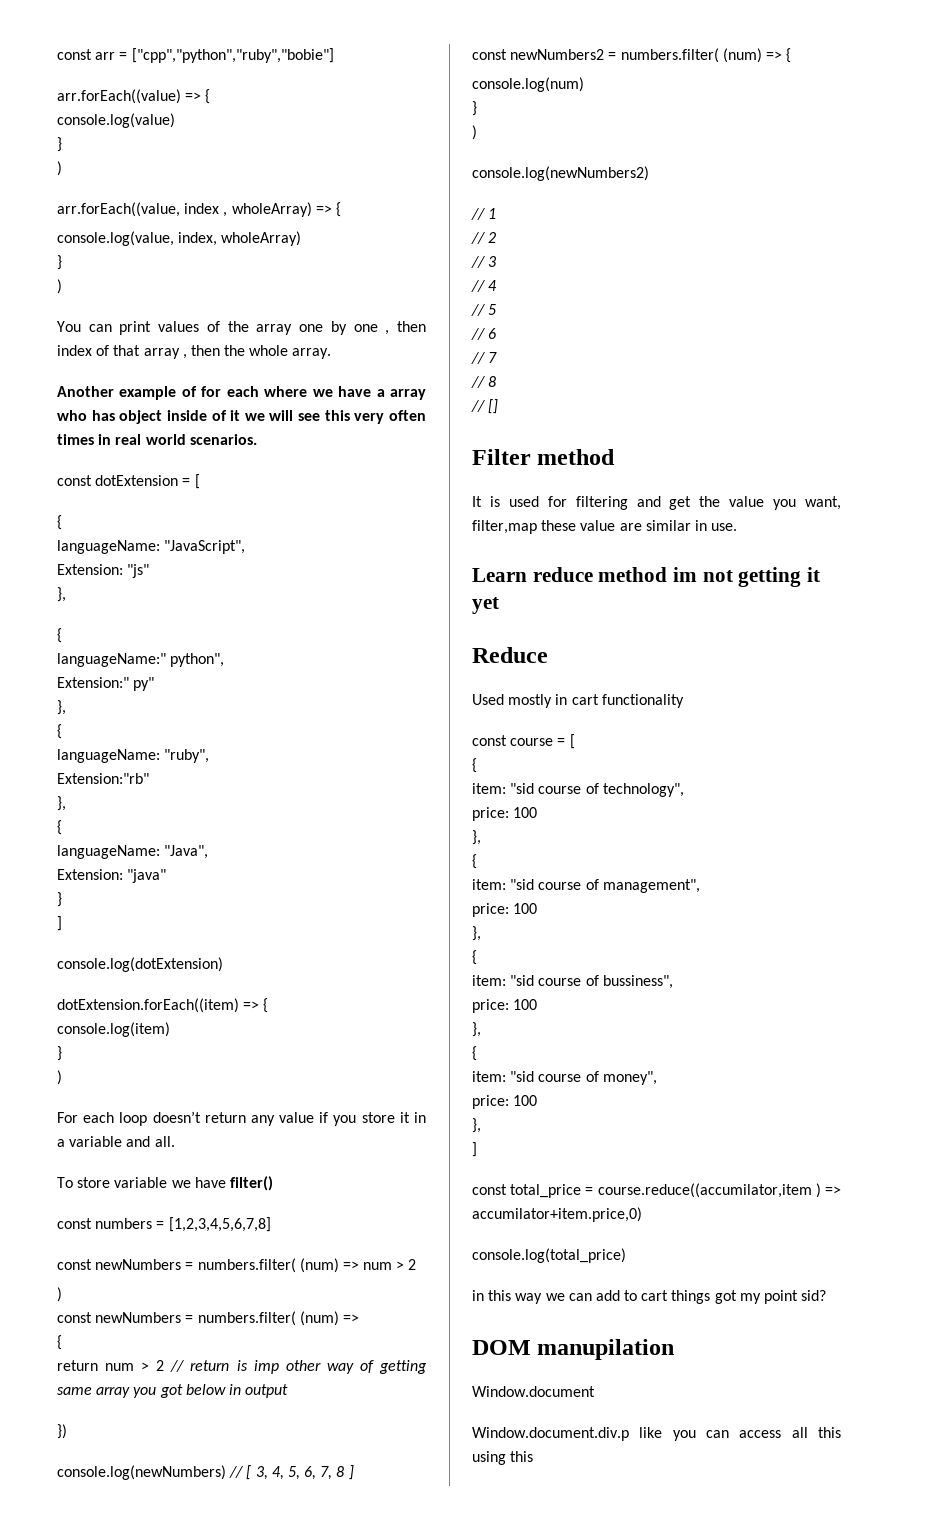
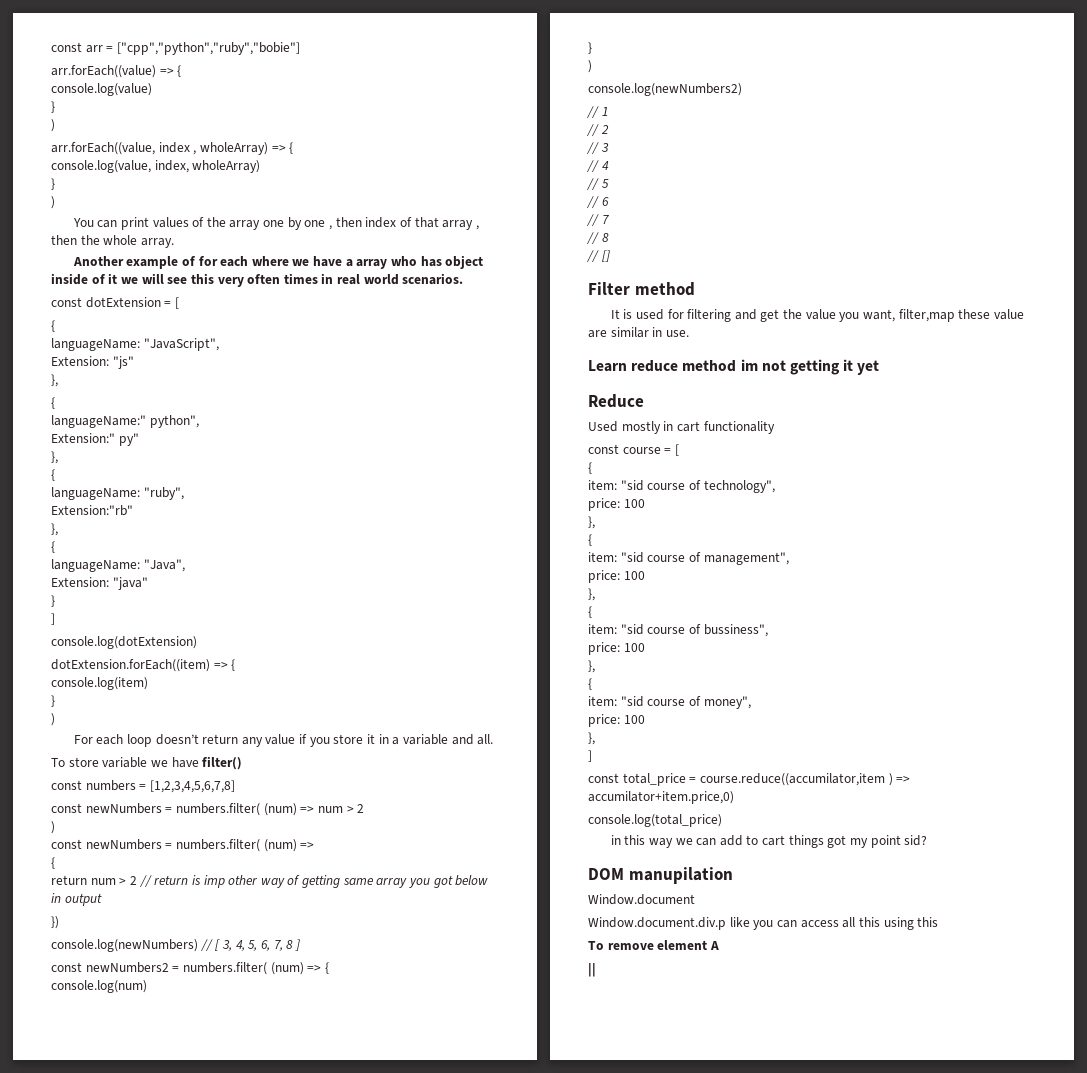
(534, 1456) none -> [588,940,719,950] [588,963,596,977] // To remove element A // ||

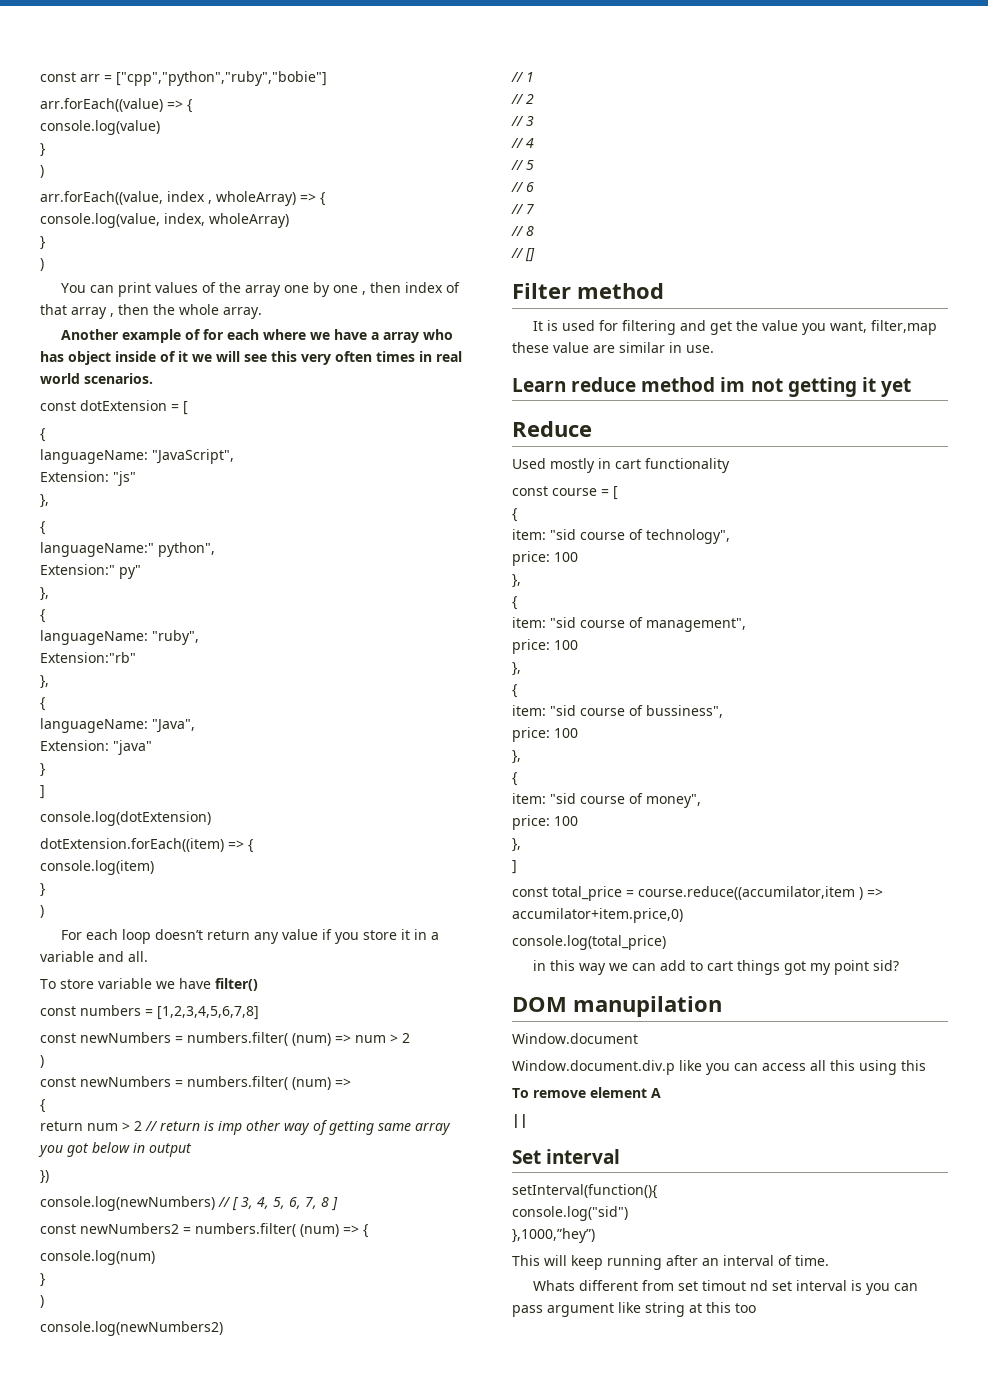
(596, 970) none -> [512,1149,621,1164] [512,1184,657,1199] [512,1206,628,1221] [512,1228,595,1243] [512,1255,829,1270] [533,1280,919,1295] [512,1302,756,1317] // Set interval // setInterval(function(){ // console.log("sid") // },1000,”hey”) // This will keep running after an interval of time. // Whats different from set timout nd set interval is you can pass argument like string at this too

